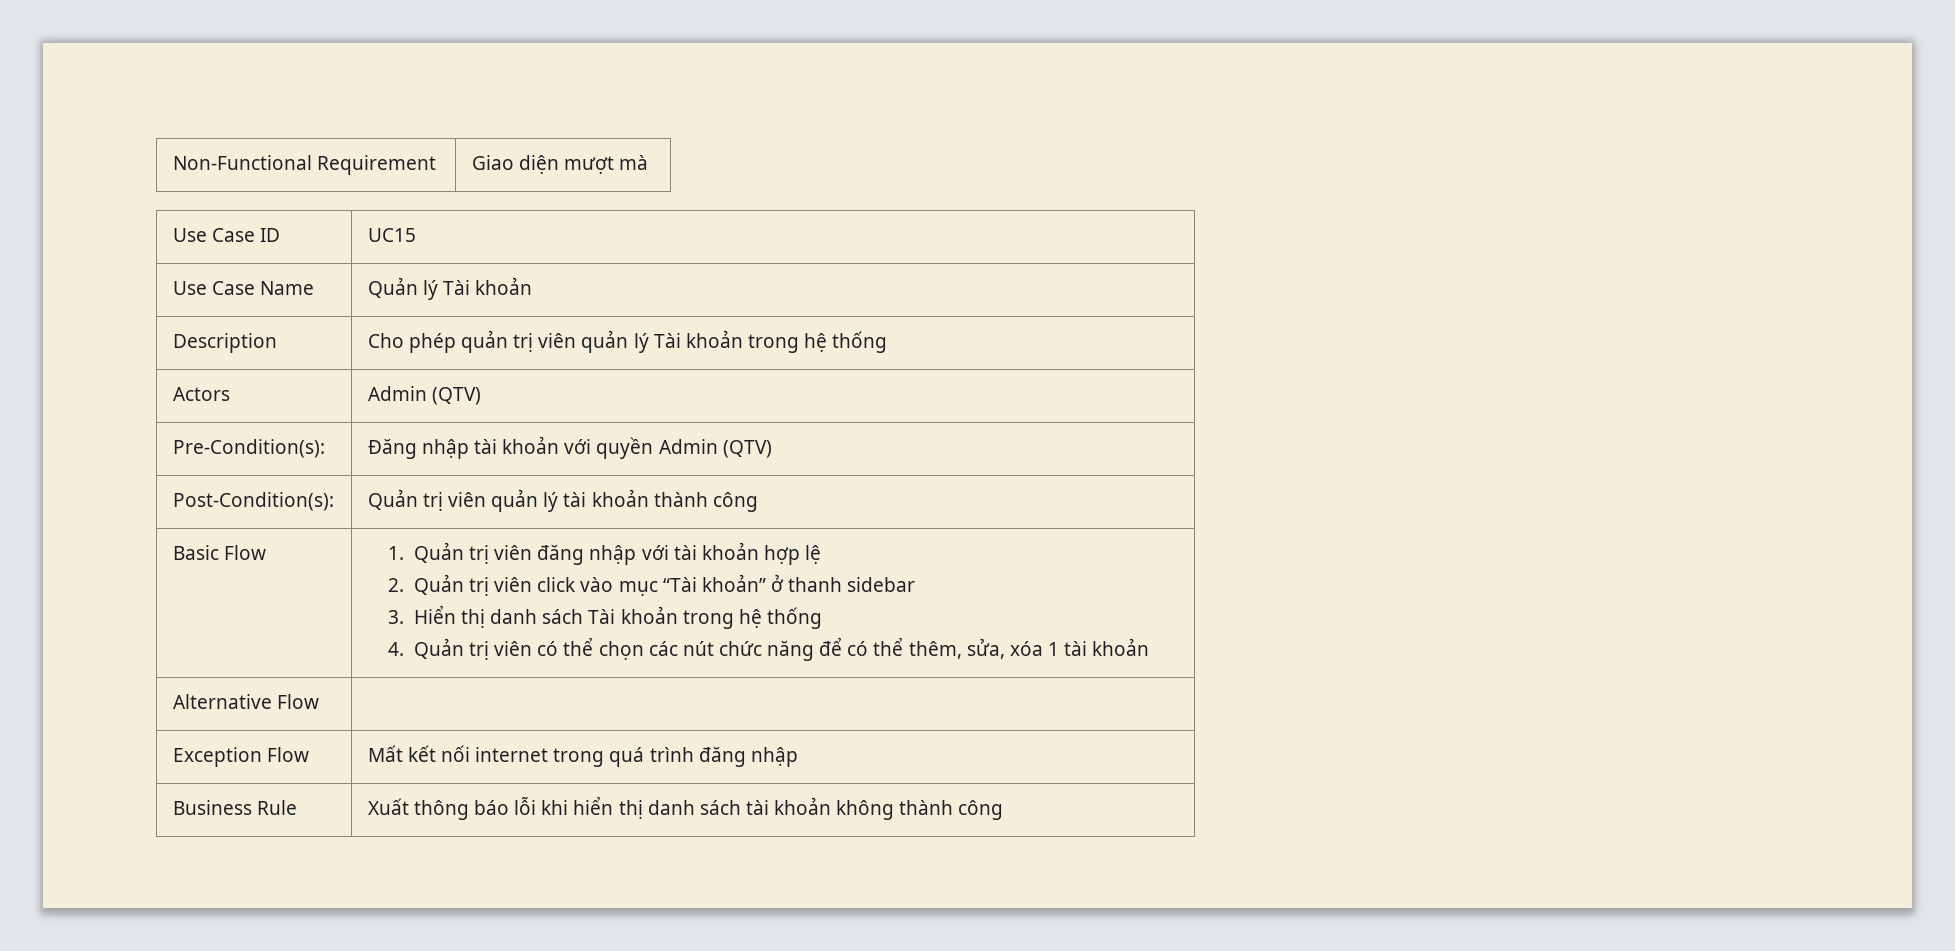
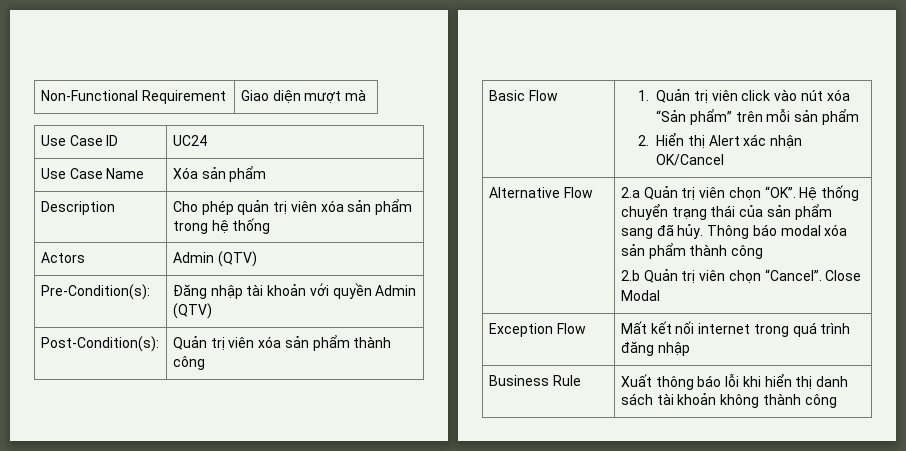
[367,228,416,242] UC15 -> [172,135,207,146] UC24
[367,277,533,300] Quản lý Tài khoản -> [172,166,267,182] Xóa sản phẩm
[581,330,743,353] quản lý Tài khoản -> [320,199,413,215] xóa sản phẩm
[491,489,649,512] quản lý tài khoản -> [258,335,350,351] xóa sản phẩm
[537,542,822,565] [388,574,916,596] [388,605,822,629] [388,637,1150,661] [172,694,319,709] đăng nhập với tài khoản hợp lệ // 2. Quản trị viên click vào mục “Tài khoản” ở thanh sidebar // 3. Hiển thị danh sách Tài khoản trong hệ thống // 4. Quản trị viên có thể chọn các nút chức năng để có thể thêm, sửa, xóa 1 tài khoản // Alternative Flow | -> [741,89,850,101] [656,108,859,125] [638,133,803,149] [656,154,725,166] [488,187,593,198] [620,185,860,201] [620,204,832,220] [620,224,848,239] [620,243,764,259] [620,269,862,284] [620,290,660,301] click vào nút xóa “Sản phẩm” trên mỗi sản phẩm // 2. Hiển thị Alert xác nhận OK/Cancel // Alternative Flow | 2.a Quản trị viên chọn “OK”. Hệ thống chuyển trạng thái của sản phẩm sang đã hủy. Thông báo modal xóa sản phẩm thành công // 2.b Quản trị viên chọn “Cancel”. Close Modal

